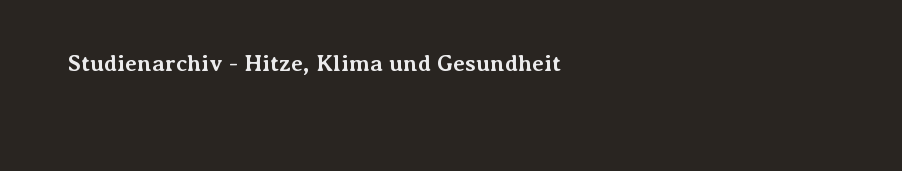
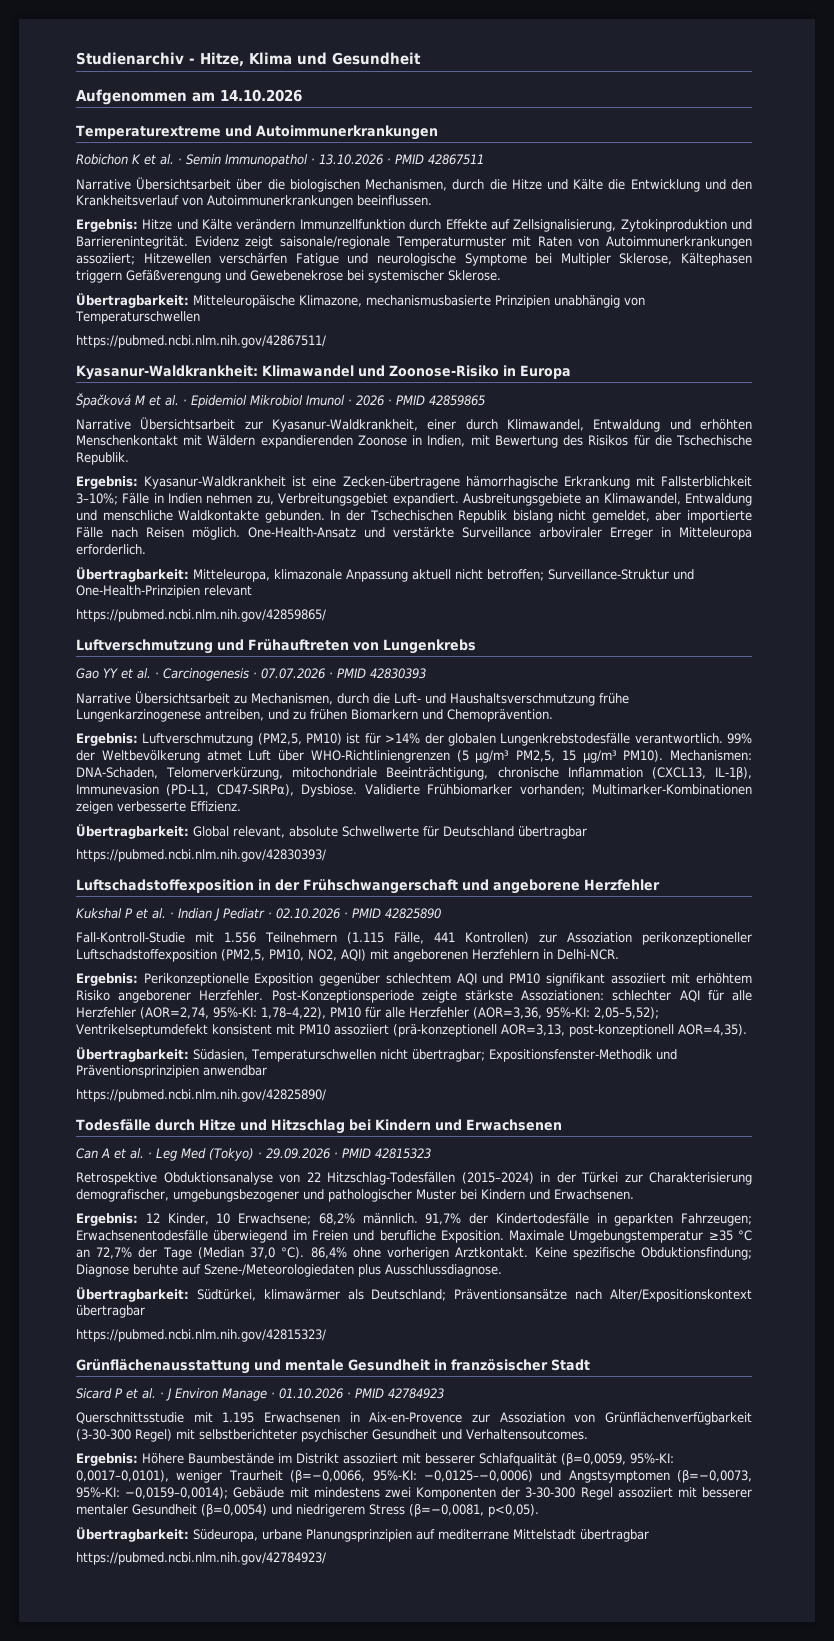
(562, 63) none -> [76,89,302,105] [76,125,438,140] [76,154,484,167] [76,177,752,192] [76,195,432,208] [76,219,752,232] [76,236,752,249] [76,253,752,266] [76,270,501,283] [76,293,645,308] [75,311,200,324] [76,335,326,348] [76,365,571,380] [76,393,485,408] [76,417,752,432] [76,435,753,448] [76,452,129,465] [76,476,753,489] [76,493,752,506] [76,510,752,523] [76,527,752,540] [76,544,146,555] [76,567,694,582] [76,585,252,598] [76,609,326,622] [76,639,476,654] [76,668,426,681] [76,691,629,706] [76,709,553,722] [76,733,753,746] [76,750,752,763] [76,767,752,780] [76,784,752,797] [76,801,241,814] [76,824,587,839] [76,849,326,862] [76,879,660,894] [76,908,441,921] [76,932,753,945] [76,949,619,962] [76,973,753,986] [76,990,753,1003] [76,1007,659,1019] [76,1024,747,1037] [76,1047,677,1062] [76,1065,267,1078] [76,1089,326,1102] [76,1119,562,1134] [76,1148,431,1161] [76,1172,752,1185] [76,1189,634,1202] [76,1213,753,1226] [76,1230,752,1243] [76,1247,752,1260] [76,1264,502,1277] [76,1287,752,1302] [76,1305,145,1318] [76,1329,326,1342] [76,1359,590,1374] [76,1388,444,1401] [76,1412,753,1425] [76,1429,588,1442] [76,1453,674,1466] [76,1470,752,1483] [76,1487,752,1500] [76,1504,539,1517] [76,1527,649,1542] [76,1552,326,1565] // Aufgenommen am 14.10.2026 // Temperaturextreme und Autoimmunerkrankungen // Robichon K et al. · Semin Immunopathol · 13.10.2026 · PMID 42867511 // Narrative Übersichtsarbeit über die biologischen Mechanismen, durch die Hitze und Kälte die Entwicklung und den Krankheitsverlauf von Autoimmunerkrankungen beeinflussen. // Ergebnis: Hitze und Kälte verändern Immunzellfunktion durch Effekte auf Zellsignalisierung, Zytokinproduktion und Barrierenintegrität. Evidenz zeigt saisonale/regionale Temperaturmuster mit Raten von Autoimmunerkrankungen assoziiert; Hitzewellen verschärfen Fatigue und neurologische Symptome bei Multipler Sklerose, Kältephasen triggern Gefäßverengung und Gewebenekrose bei systemischer Sklerose. // Übertragbarkeit: Mitteleuropäische Klimazone, mechanismusbasierte Prinzipien unabhängig von Temperaturschwellen // https://pubmed.ncbi.nlm.nih.gov/42867511/ // Kyasanur-Waldkrankheit: Klimawandel und Zoonose-Risiko in Europa // Špačková M et al. · Epidemiol Mikrobiol Imunol · 2026 · PMID 42859865 // Narrative Übersichtsarbeit zur Kyasanur-Waldkrankheit, einer durch Klimawandel, Entwaldung und erhöhten Menschenkontakt mit Wäldern expandierenden Zoonose in Indien, mit Bewertung des Risikos für die Tschechische Republik. // Ergebnis: Kyasanur-Waldkrankheit ist eine Zecken-übertragene hämorrhagische Erkrankung mit Fallsterblichkeit 3–10%; Fälle in Indien nehmen zu, Verbreitungsgebiet expandiert. Ausbreitungsgebiete an Klimawandel, Entwaldung und menschliche Waldkontakte gebunden. In der Tschechischen Republik bislang nicht gemeldet, aber importierte Fälle nach Reisen möglich. One-Health-Ansatz und verstärkte Surveillance arboviraler Erreger in Mitteleuropa erforderlich. // Übertragbarkeit: Mitteleuropa, klimazonale Anpassung aktuell nicht betroffen; Surveillance-Struktur und One-Health-Prinzipien relevant // https://pubmed.ncbi.nlm.nih.gov/42859865/ // Luftverschmutzung und Frühauftreten von Lungenkrebs // Gao YY et al. · Carcinogenesis · 07.07.2026 · PMID 42830393 // Narrative Übersichtsarbeit zu Mechanismen, durch die Luft- und Haushaltsverschmutzung frühe Lungenkarzinogenese antreiben, und zu frühen Biomarkern und Chemoprävention. // Ergebnis: Luftverschmutzung (PM2,5, PM10) ist für >14% der globalen Lungenkrebstodesfälle verantwortlich. 99% der Weltbevölkerung atmet Luft über WHO-Richtliniengrenzen (5 μg/m³ PM2,5, 15 μg/m³ PM10). Mechanismen: DNA-Schaden, Telomerverkürzung, mitochondriale Beeinträchtigung, chronische Inflammation (CXCL13, IL-1β), Immunevasion (PD-L1, CD47-SIRPα), Dysbiose. Validierte Frühbiomarker vorhanden; Multimarker-Kombinationen zeigen verbesserte Effizienz. // Übertragbarkeit: Global relevant, absolute Schwellwerte für Deutschland übertragbar // https://pubmed.ncbi.nlm.nih.gov/42830393/ // Luftschadstoffexposition in der Frühschwangerschaft und angeborene Herzfehler // Kukshal P et al. · Indian J Pediatr · 02.10.2026 · PMID 42825890 // Fall-Kontroll-Studie mit 1.556 Teilnehmern (1.115 Fälle, 441 Kontrollen) zur Assoziation perikonzeptioneller Luftschadstoffexposition (PM2,5, PM10, NO2, AQI) mit angeborenen Herzfehlern in Delhi-NCR. // Ergebnis: Perikonzeptionelle Exposition gegenüber schlechtem AQI und PM10 signifikant assoziiert mit erhöhtem Risiko angeborener Herzfehler. Post-Konzeptionsperiode zeigte stärkste Assoziationen: schlechter AQI für alle Herzfehler (AOR=2,74, 95%-KI: 1,78–4,22), PM10 für alle Herzfehler (AOR=3,36, 95%-KI: 2,05–5,52); Ventrikelseptumdefekt konsistent mit PM10 assoziiert (prä-konzeptionell AOR=3,13, post-konzeptionell AOR=4,35). // Übertragbarkeit: Südasien, Temperaturschwellen nicht übertragbar; Expositionsfenster-Methodik und Präventionsprinzipien anwendbar // https://pubmed.ncbi.nlm.nih.gov/42825890/ // Todesfälle durch Hitze und Hitzschlag bei Kindern und Erwachsenen // Can A et al. · Leg Med (Tokyo) · 29.09.2026 · PMID 42815323 // Retrospektive Obduktionsanalyse von 22 Hitzschlag-Todesfällen (2015–2024) in der Türkei zur Charakterisierung demografischer, umgebungsbezogener und pathologischer Muster bei Kindern und Erwachsenen. // Ergebnis: 12 Kinder, 10 Erwachsene; 68,2% männlich. 91,7% der Kindertodesfälle in geparkten Fahrzeugen; Erwachsenentodesfälle überwiegend im Freien und berufliche Exposition. Maximale Umgebungstemperatur ≥35 °C an 72,7% der Tage (Median 37,0 °C). 86,4% ohne vorherigen Arztkontakt. Keine spezifische Obduktionsfindung; Diagnose beruhte auf Szene-/Meteorologiedaten plus Ausschlussdiagnose. // Übertragbarkeit: Südtürkei, klimawärmer als Deutschland; Präventionsansätze nach Alter/Expositionskontext übertragbar // https://pubmed.ncbi.nlm.nih.gov/42815323/ // Grünflächenausstattung und mentale Gesundheit in französischer Stadt // Sicard P et al. · J Environ Manage · 01.10.2026 · PMID 42784923 // Querschnittsstudie mit 1.195 Erwachsenen in Aix-en-Provence zur Assoziation von Grünflächenverfügbarkeit (3-30-300 Regel) mit selbstberichteter psychischer Gesundheit und Verhaltensoutcomes. // Ergebnis: Höhere Baumbestände im Distrikt assoziiert mit besserer Schlafqualität (β=0,0059, 95%-KI: 0,0017–0,0101), weniger Traurheit (β=−0,0066, 95%-KI: −0,0125–−0,0006) und Angstsymptomen (β=−0,0073, 95%-KI: −0,0159–0,0014); Gebäude mit mindestens zwei Komponenten der 3-30-300 Regel assoziiert mit besserer mentaler Gesundheit (β=0,0054) und niedrigerem Stress (β=−0,0081, p<0,05). // Übertragbarkeit: Südeuropa, urbane Planungsprinzipien auf mediterrane Mittelstadt übertragbar // https://pubmed.ncbi.nlm.nih.gov/42784923/

